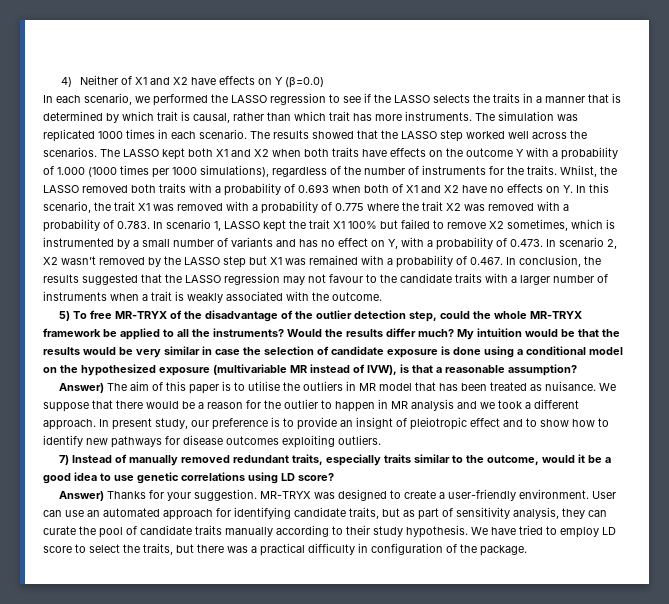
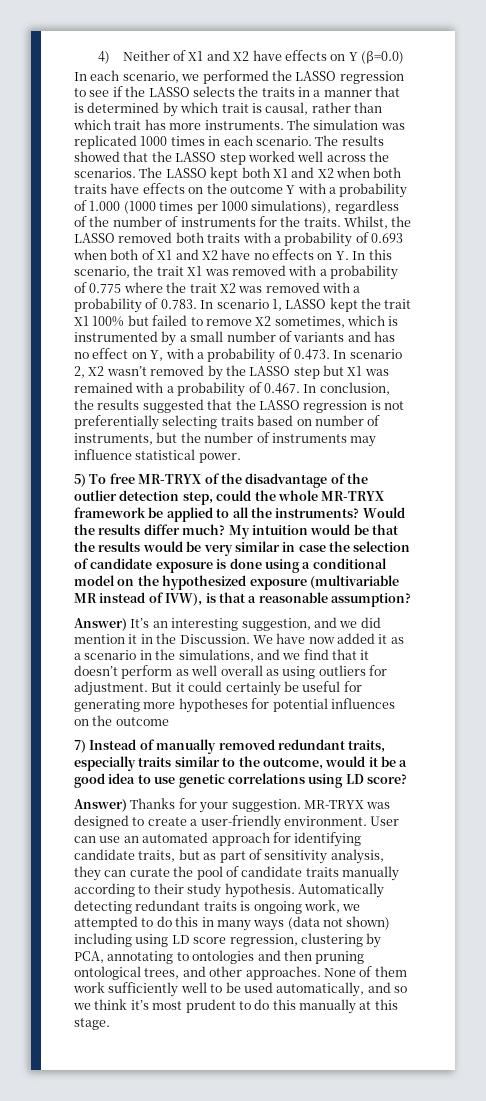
[283,273,608,285] [43,291,382,303] may not favour to the candidate traits with a larger number of instruments when a trait is weakly associated with the outcome. -> [370,400,404,410] [74,415,381,430] [74,432,377,447] [74,449,241,463] is not preferentially selecting traits based on number of instruments, but the number of instruments may influence statistical power.
[106,381,616,394] [43,399,579,412] [43,417,609,430] [43,435,381,448] The aim of this paper is to utilise the outliers in MR model that has been treated as nuisance. We suppose that there would be a reason for the outlier to happen in MR analysis and we took a different approach. In present study, our preference is to provide an insight of pleiotropic effect and to show how to identify new pathways for disease outcomes exploiting outliers. -> [130,617,381,631] [74,633,404,644] [74,649,370,662] [74,665,387,679] [74,681,362,696] [74,698,395,713] [74,715,169,726] It’s an interesting suggestion, and we did mention it in the Discussion. We have now added it as a scenario in the simulations, and we find that it doesn’t perform as well overall as using outliers for adjustment. But it could certainly be useful for generating more hypotheses for potential influences on the outcome
[471,525,616,538] [43,543,527,556] We have tried to employ LD score to select the traits, but there was a practical difficulty in configuration of the package. -> [297,883,384,898] [74,900,361,914] [74,916,391,931] [74,933,382,948] [74,950,365,964] [74,966,407,980] [73,982,407,997] [73,999,398,1014] [74,1018,110,1030] Automatically detecting redundant traits is ongoing work, we attempted to do this in many ways (data not shown) including using LD score regression, clustering by PCA, annotating to ontologies and then pruning ontological trees, and other approaches. None of them work sufficiently well to be used automatically, and so we think it’s most prudent to do this manually at this stage.

